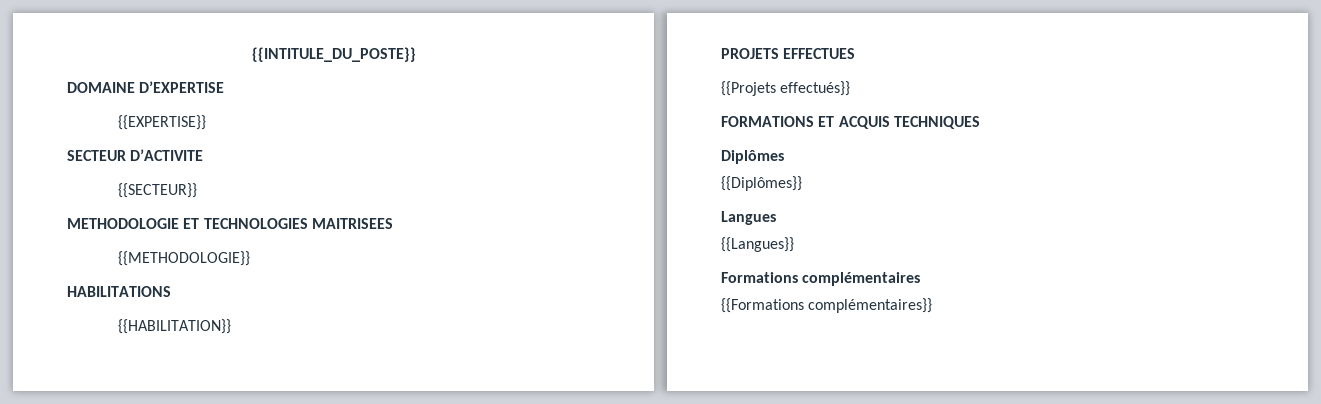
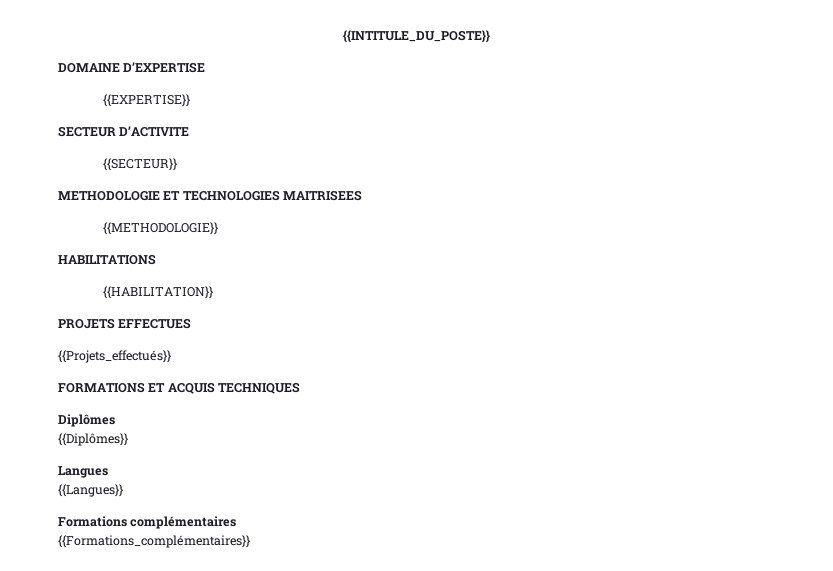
[721,81,851,96] {{Projets effectués}} -> [58,350,171,363] {{Projets_effectués}}
[721,298,933,313] {{Formations complémentaires}} -> [58,535,250,548] {{Formations_complémentaires}}

